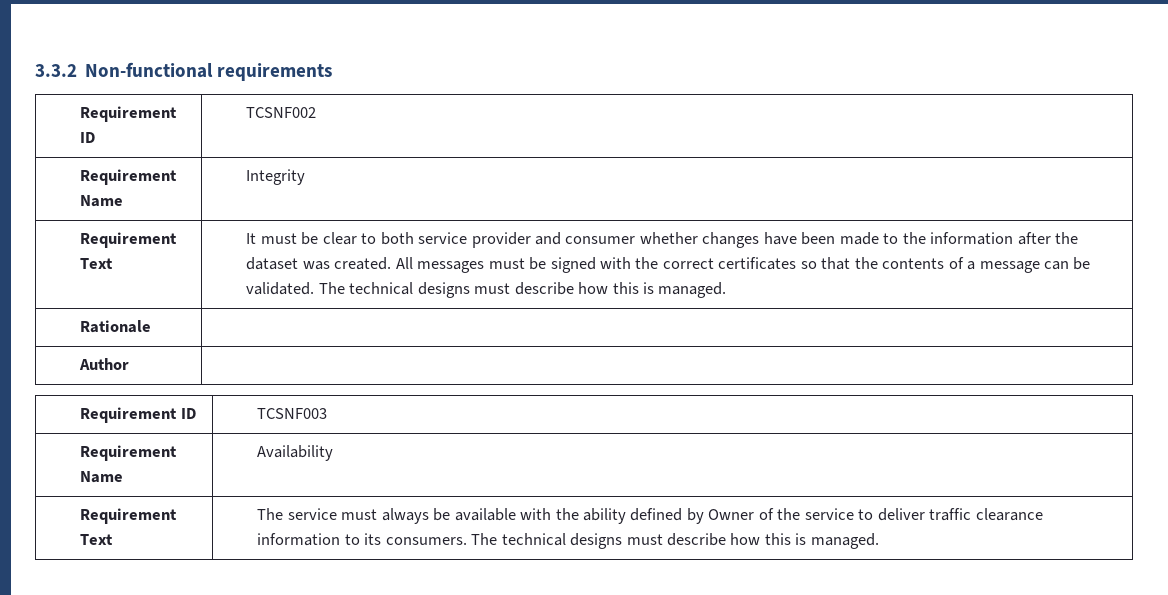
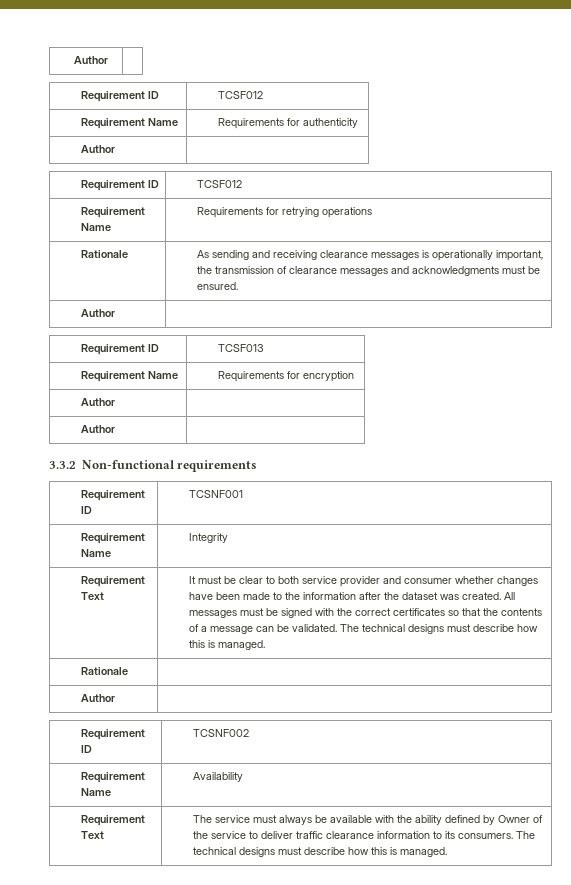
(35, 70) none -> [74,56,109,64] [80,91,159,102] [217,91,263,99] [80,118,178,129] [217,118,358,129] [80,145,115,153] [80,180,159,191] [196,180,242,188] [80,207,145,218] [80,223,111,231] [196,207,372,218] [80,250,128,258] [196,250,543,261] [196,266,540,276] [196,282,238,290] [80,309,115,317] [80,344,159,355] [217,344,264,352] [80,371,178,382] [217,371,354,382] [80,398,115,406] [80,425,115,433] Author | // Requirement ID | TCSF012 // Requirement Name | Requirements for authenticity // Author | // Requirement ID | TCSF012 // Requirement Name | Requirements for retrying operations // Rationale | As sending and receiving clearance messages is operationally important, the transmission of clearance messages and acknowledgments must be ensured. // Author | // Requirement ID | TCSF013 // Requirement Name | Requirements for encryption // Author | // Author | //
[246,107,317,118] TCSNF002 -> [188,490,243,498] TCSNF001
[257,408,328,419] TCSNF003 -> [192,729,249,737] TCSNF002

